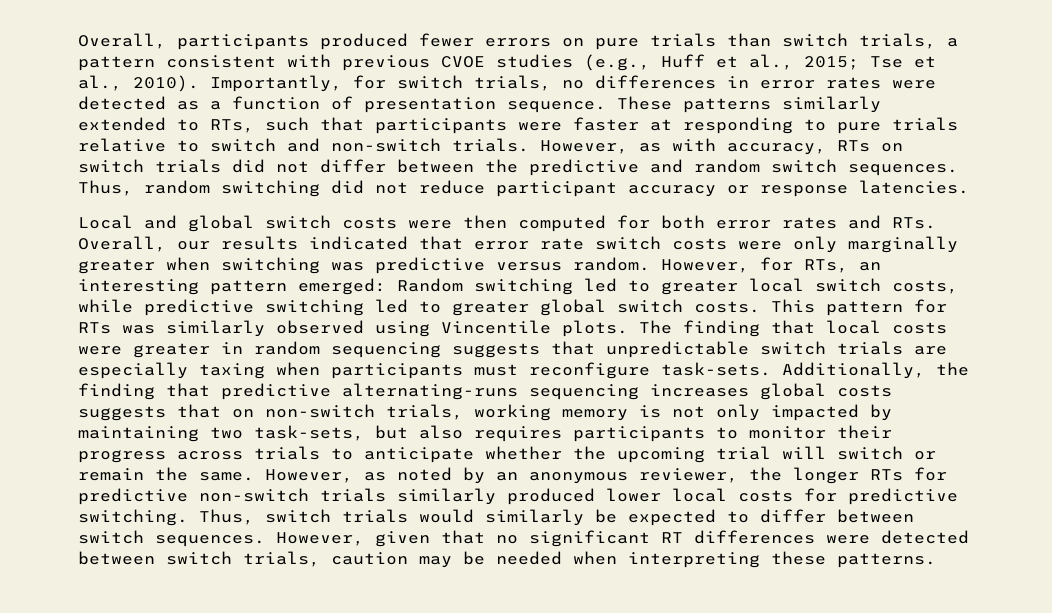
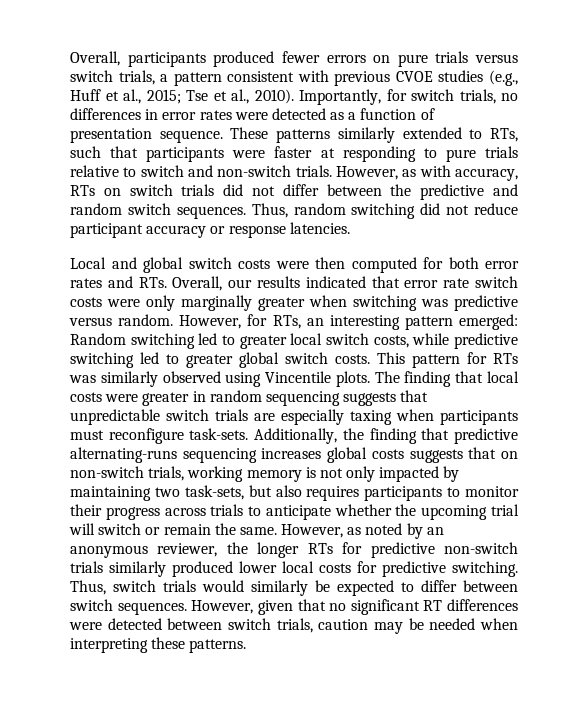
[727,33,771,47] than -> [475,54,518,63] versus

